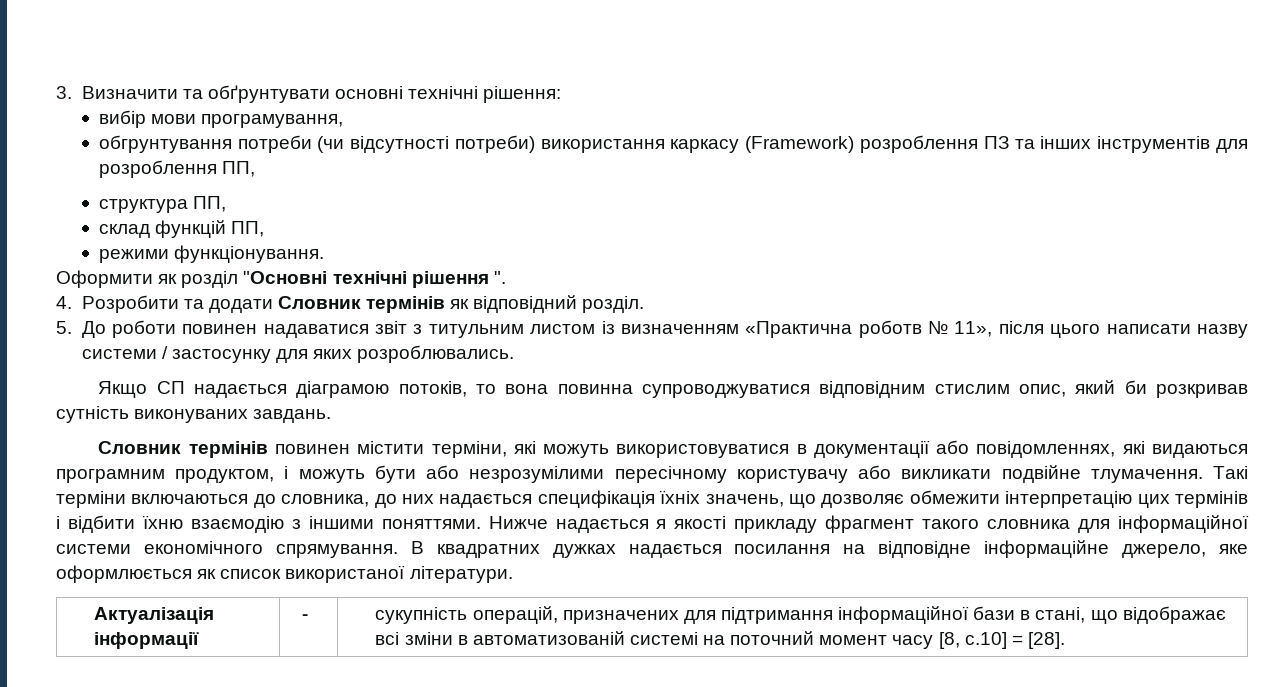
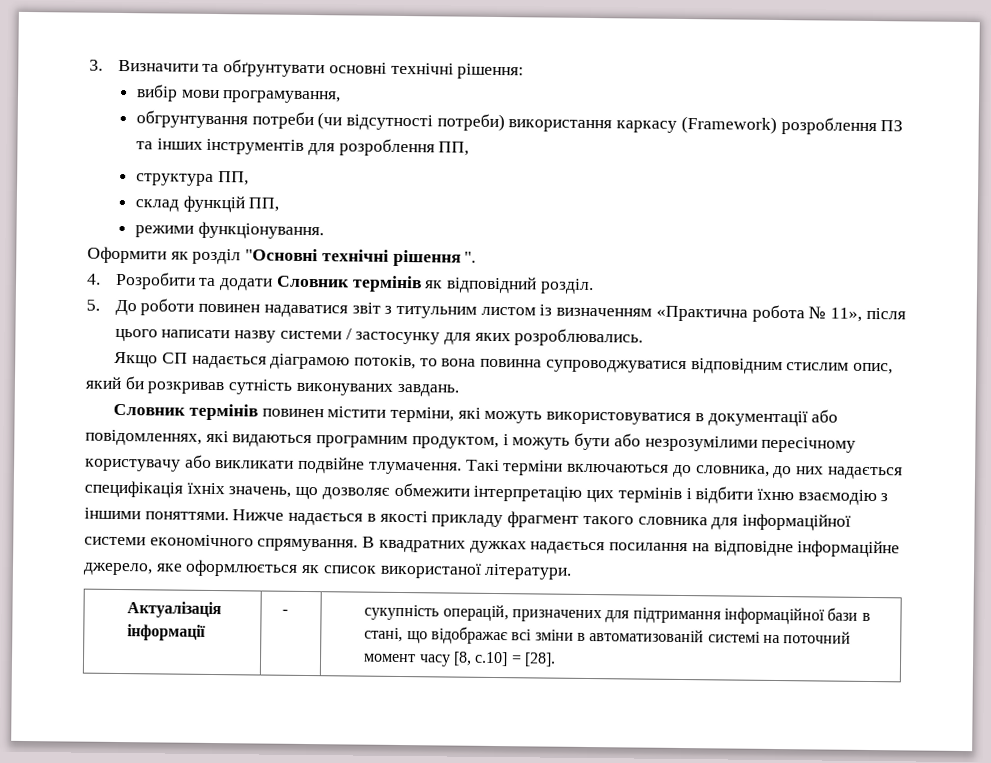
[858,320,922,338] роботв -> [751,304,805,323] робота
[656,519,667,529] я -> [366,513,376,522] в

